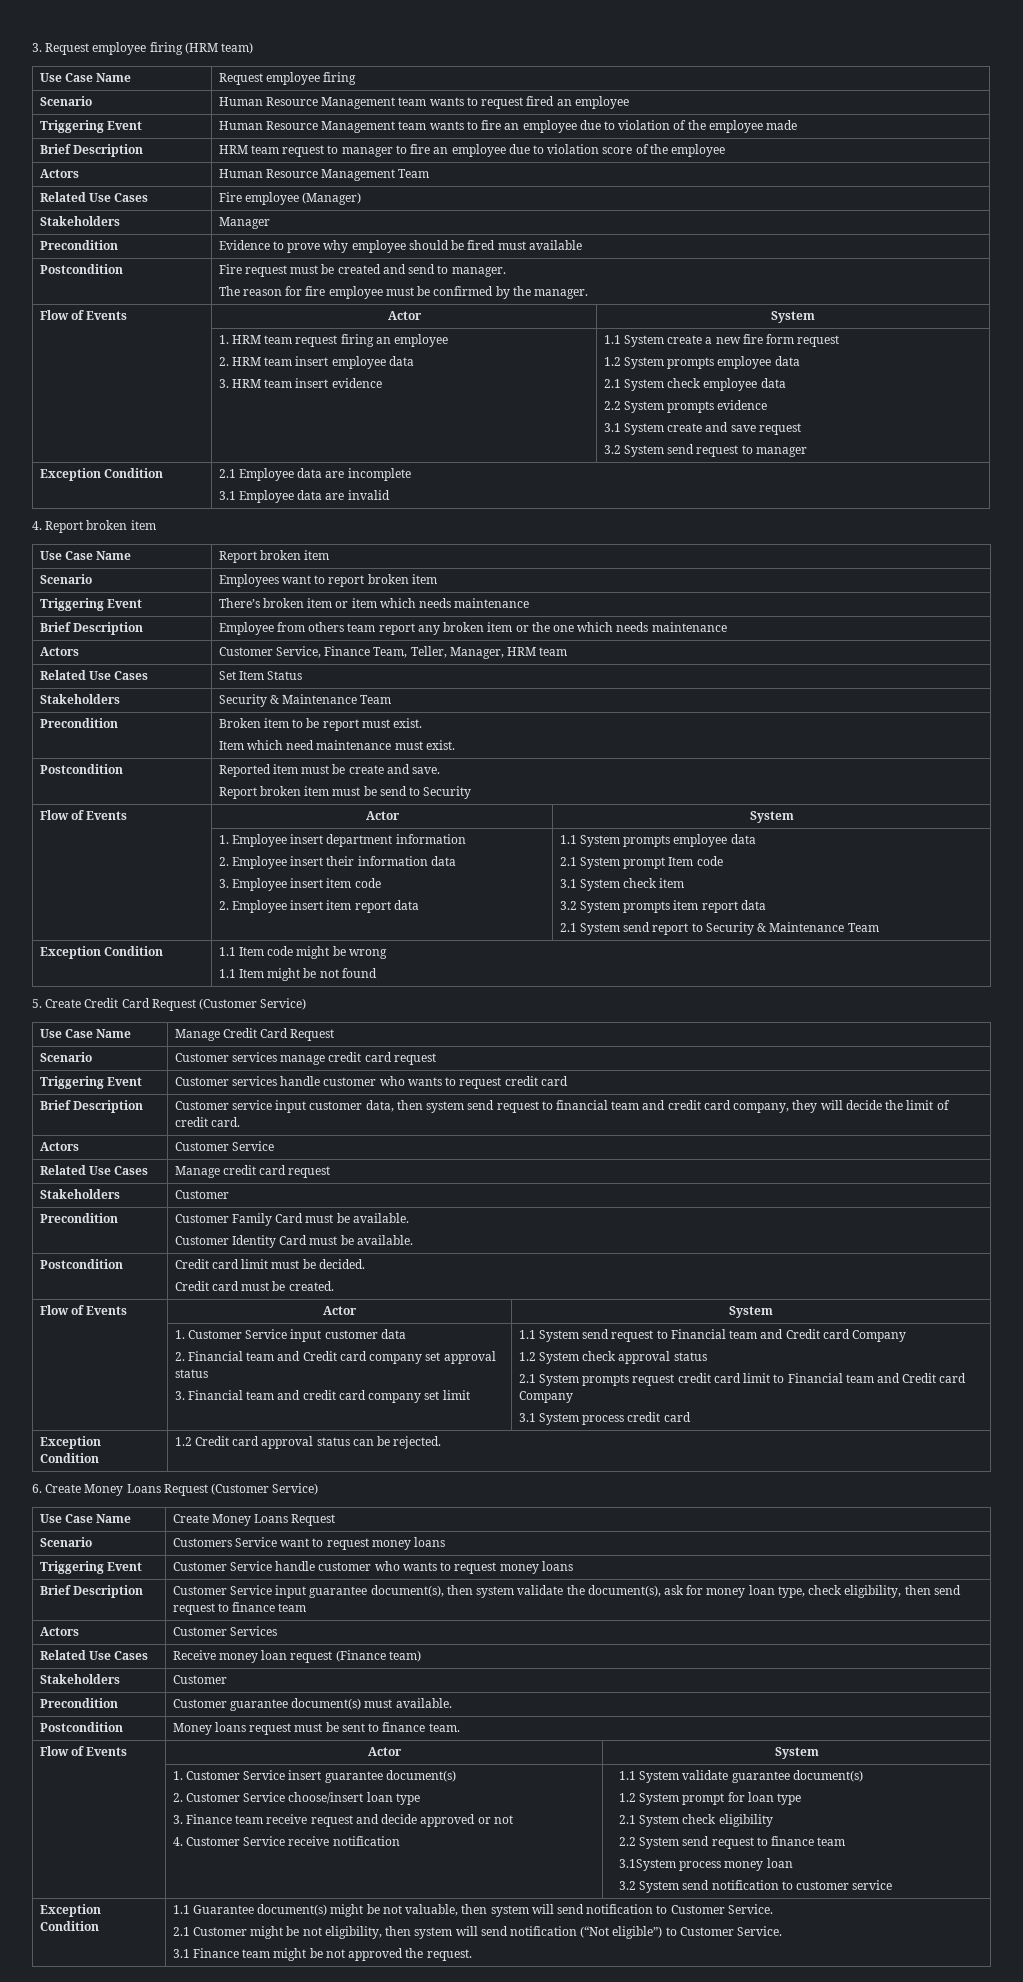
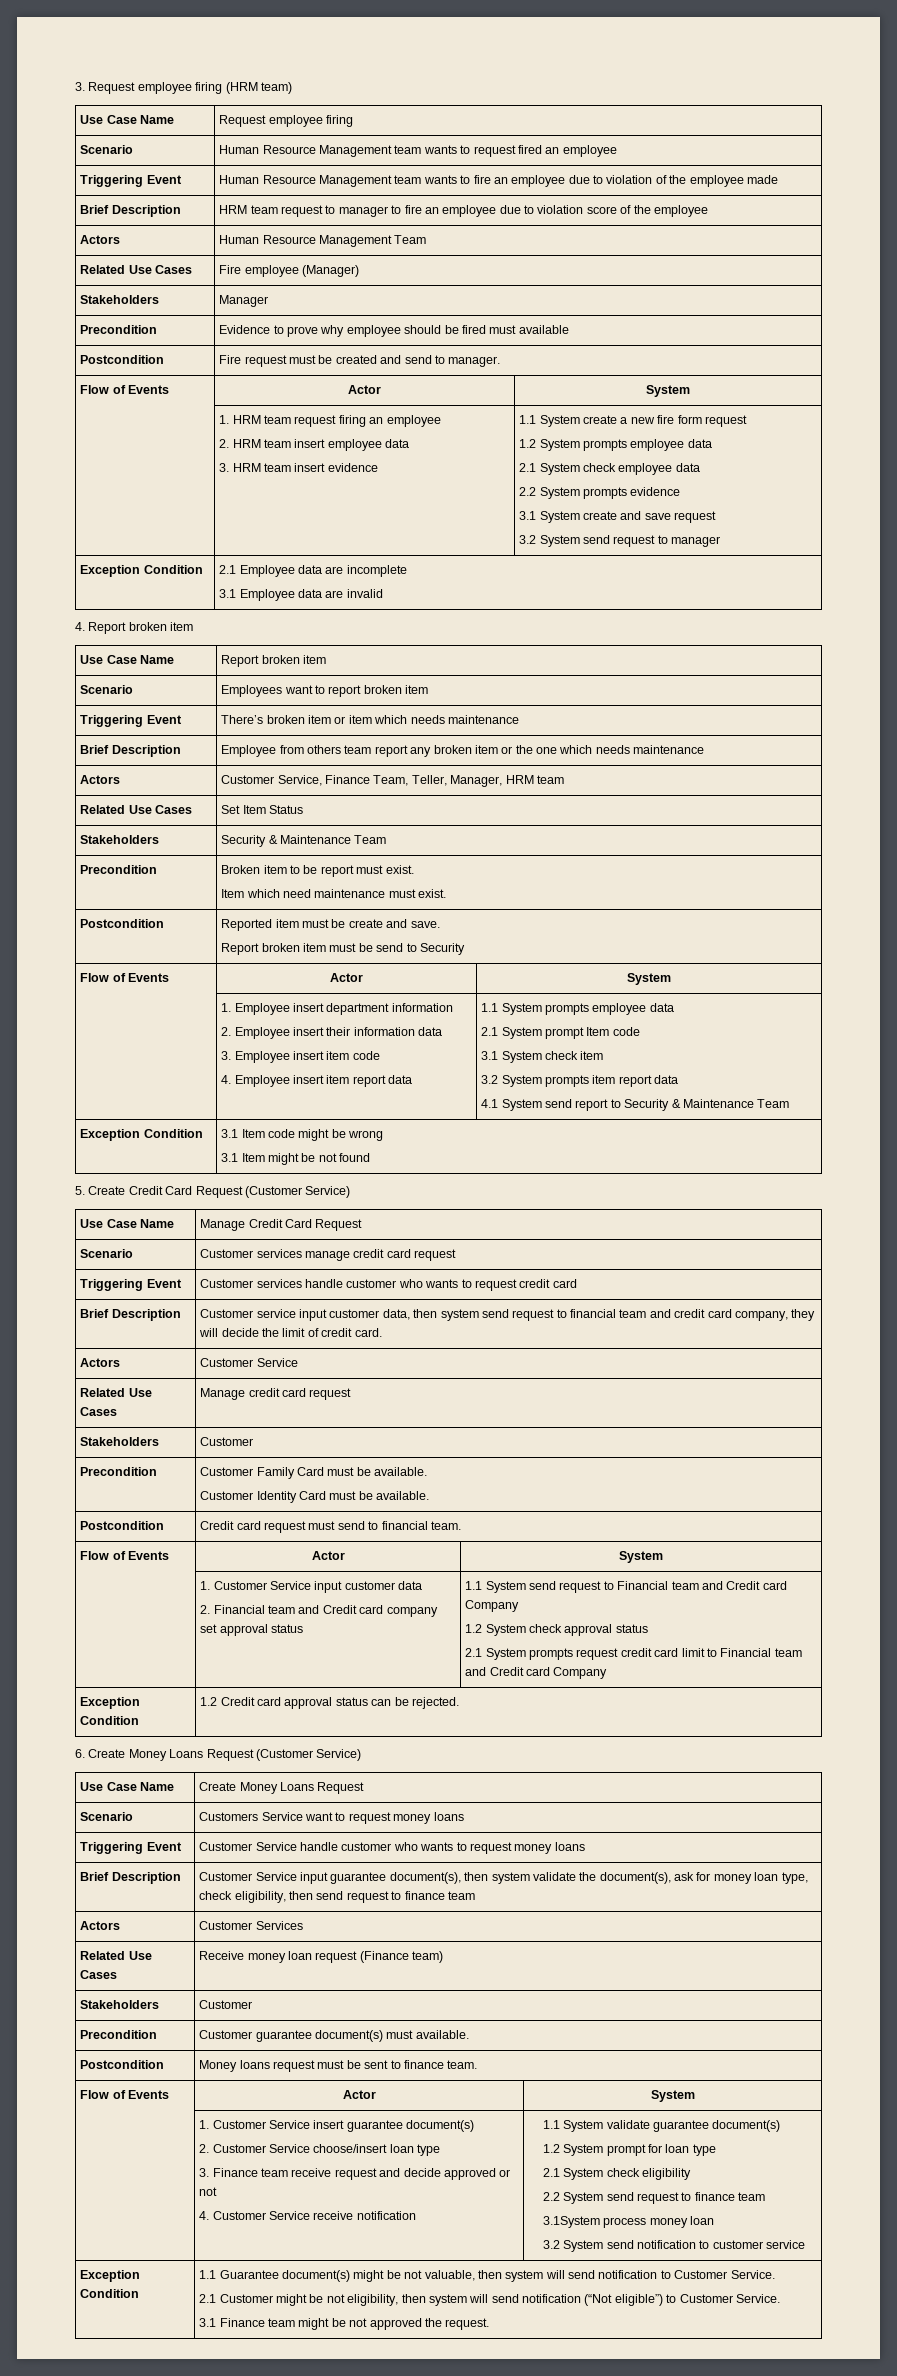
[218,286,588,299] // The reason for fire employee must be confirmed by the manager. -> (501, 361) none
[218,901,229,910] 2. -> [221,1075,232,1084] 4.
[559,923,577,932] 2.1 -> [481,1099,499,1108] 4.1
[218,947,236,956] 1.1 -> [221,1129,239,1138] 3.1
[218,969,236,978] 1.1 -> [221,1153,239,1162] 3.1
[241,1259,365,1269] [174,1281,334,1291] limit must be decided. // Credit card must be created. -> [264,1521,461,1533] request must send to financial team.
[174,1390,470,1403] // 3. Financial team and credit card company set limit -> (304, 1628) none
[518,1412,691,1425] // 3.1 System process credit card -> (608, 1673) none

